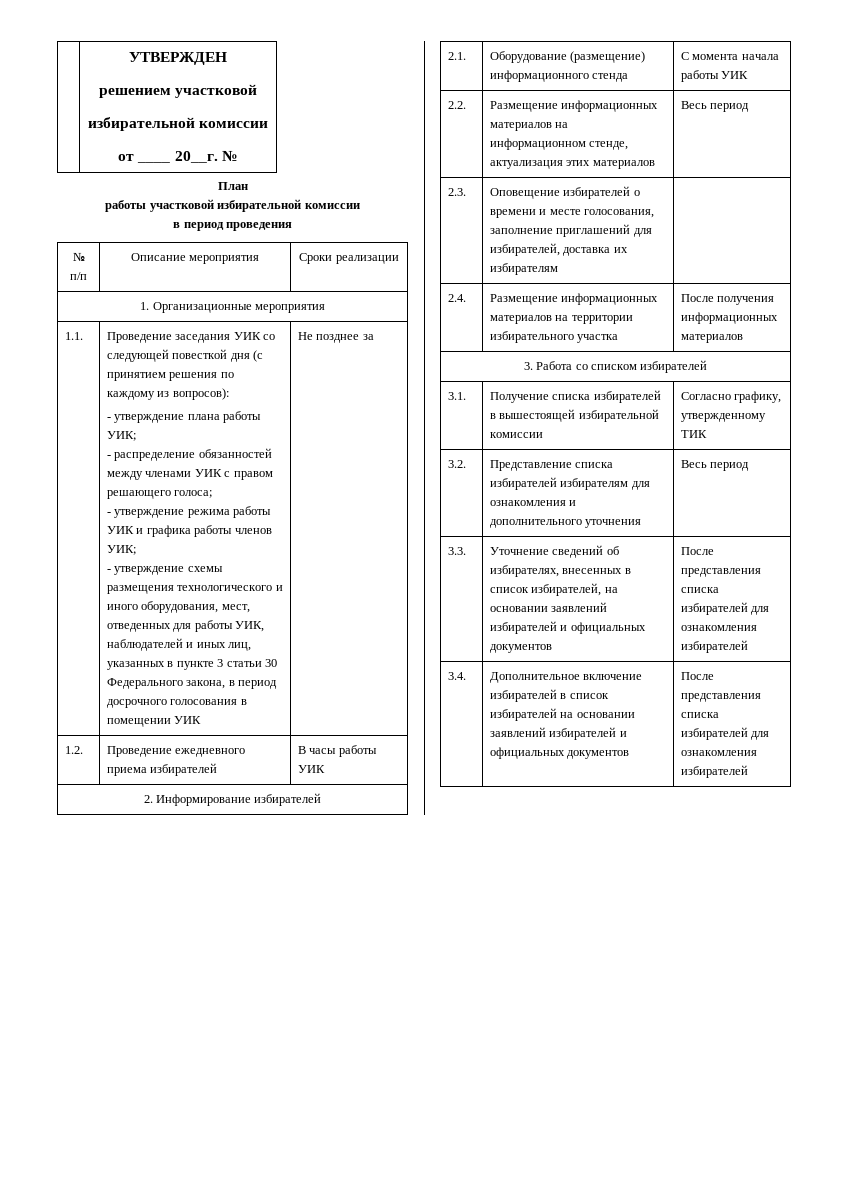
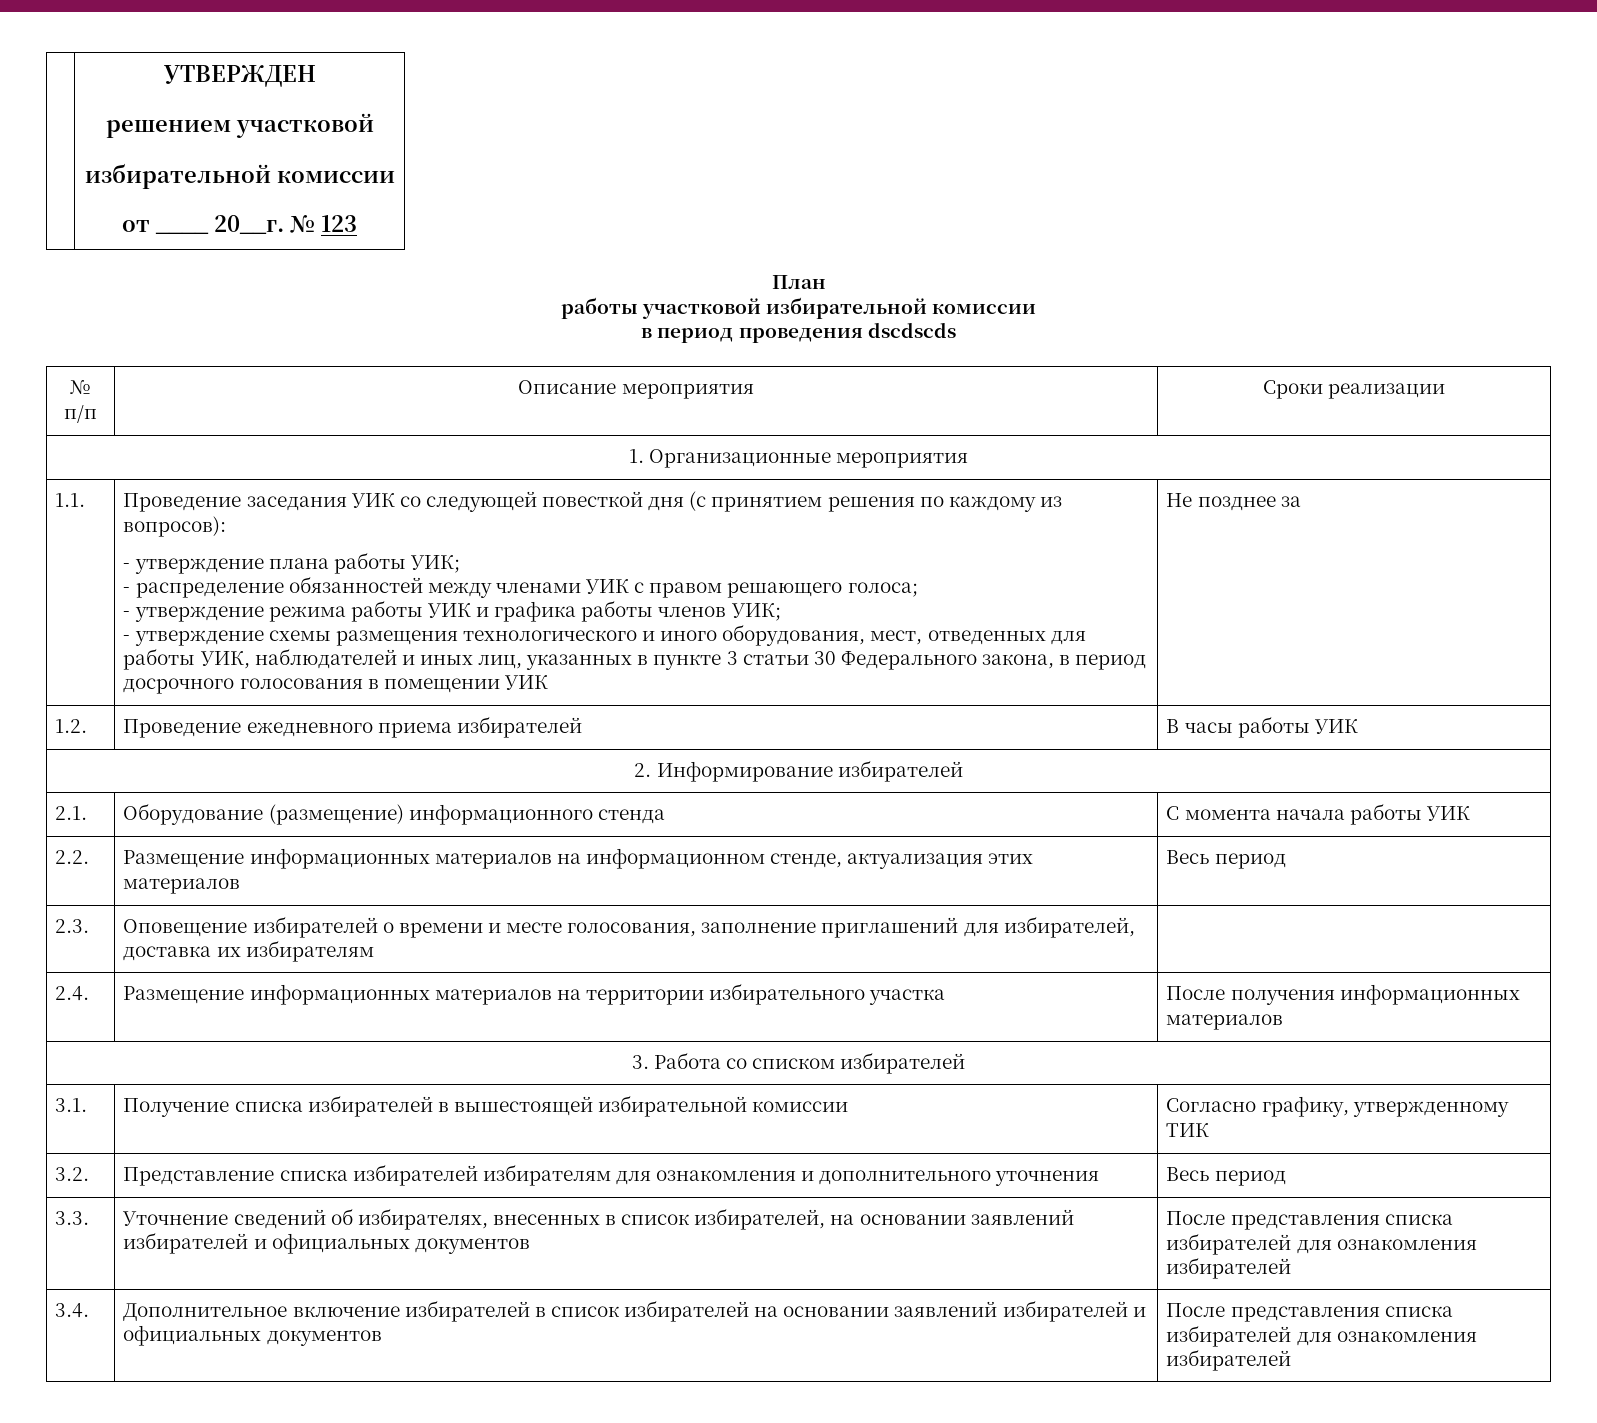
(238, 155) none -> [321,215,357,232] 123
(292, 226) none -> [867,322,956,338] dscdscds

